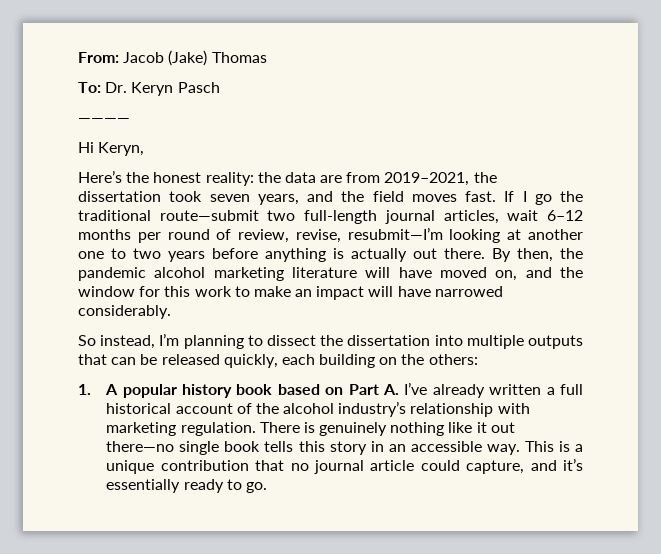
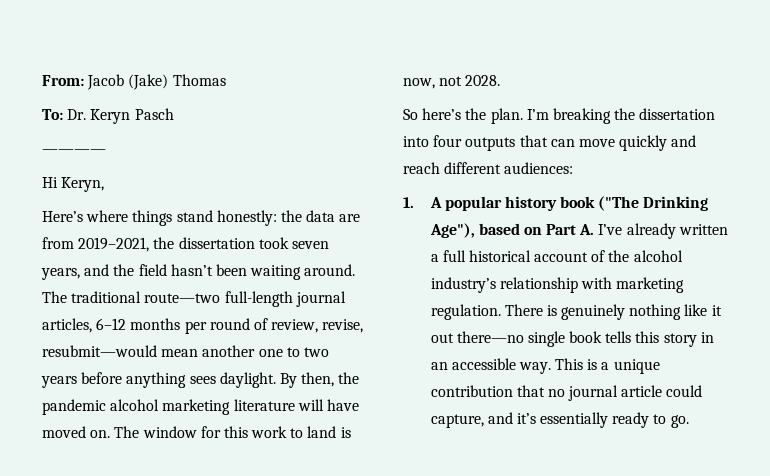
[126,172,254,186] the honest reality: -> [86,210,277,226] where things stand honestly:
[411,191,583,205] [78,210,296,221] moves fast. If I go the traditional route—submit two -> [170,264,356,280] [42,291,221,303] hasn’t been waiting around. The traditional route—two
[507,210,539,221] wait -> (92, 325) none
[347,227,522,243] resubmit—I’m looking at -> [42,345,199,357] resubmit—would mean
[333,248,485,262] is actually out there. -> [189,372,276,388] sees daylight.
[495,267,583,281] on, and the -> [90,426,140,438] on. The
[253,286,503,300] [78,305,171,319] [78,333,316,349] make an impact will have narrowed considerably. // So instead, I’m planning to dissect -> [307,426,351,438] [403,75,501,89] [403,108,611,124] land is now, not 2028. // So here’s the plan. I’m breaking
[466,335,524,349] multiple -> [433,135,463,147] four
[140,354,478,368] be released quickly, each building on the others: -> [578,135,697,151] [403,162,574,174] move quickly and reach different audiences:
(273, 389) none -> [598,196,709,211] [429,223,475,238] ("The Drinking Age"),

